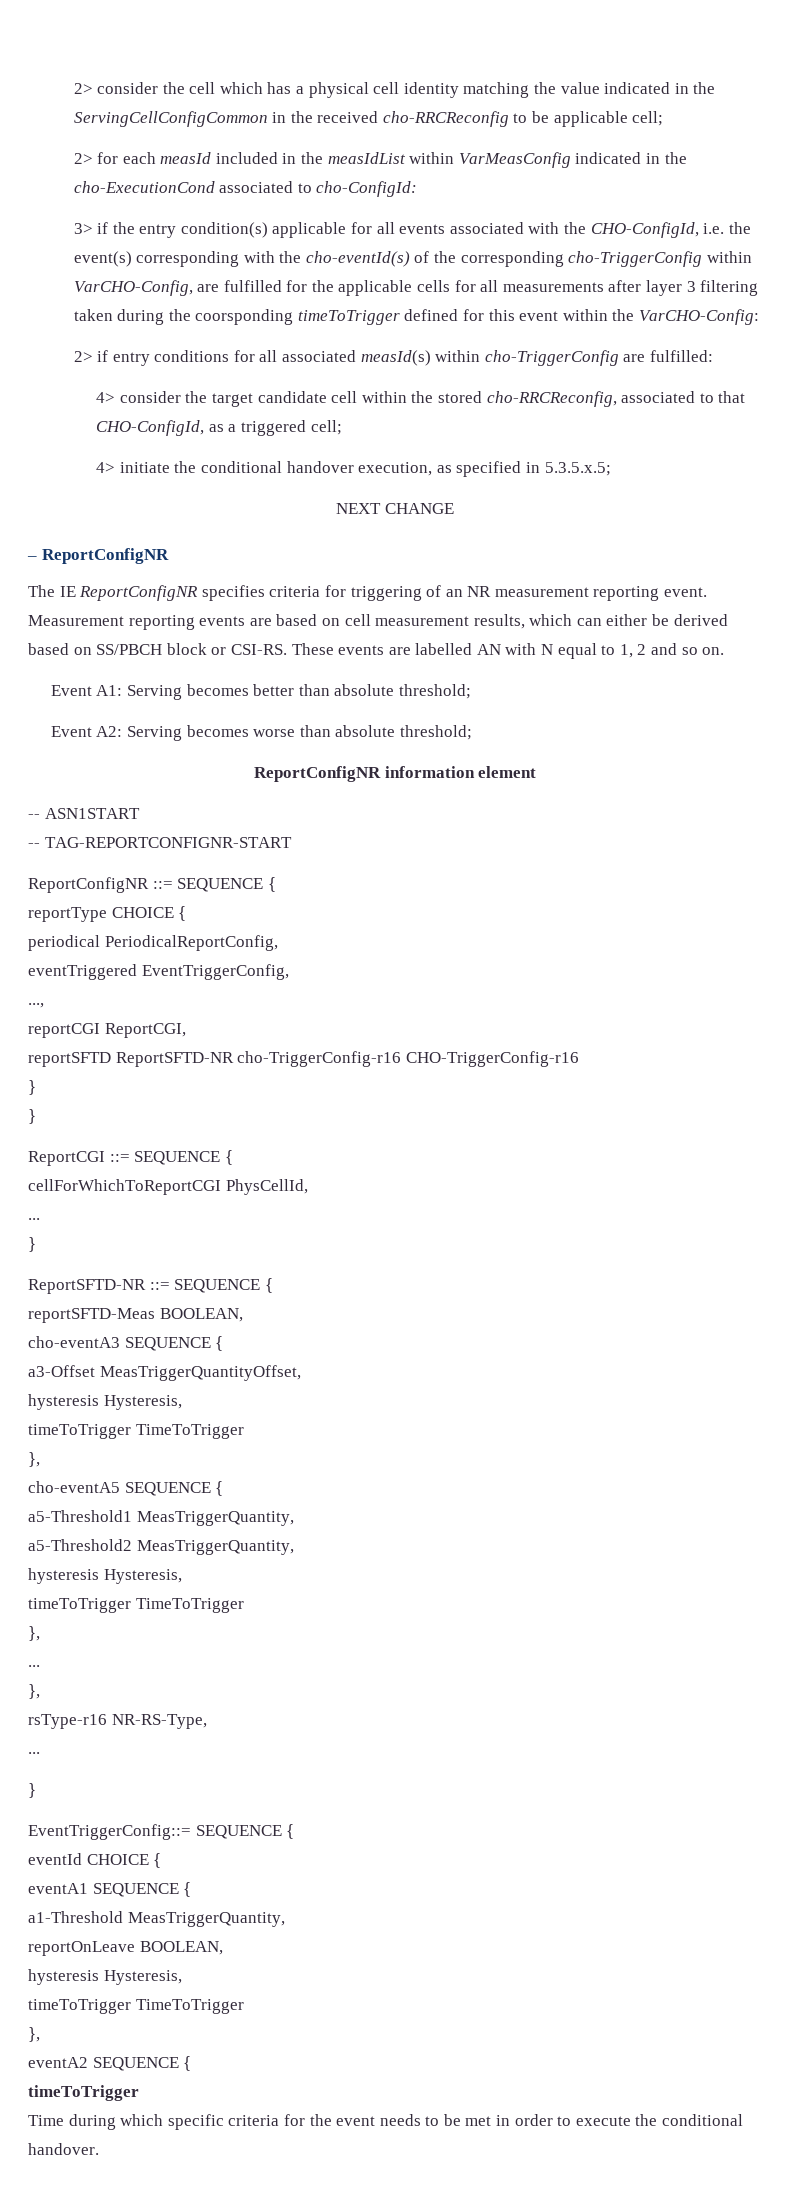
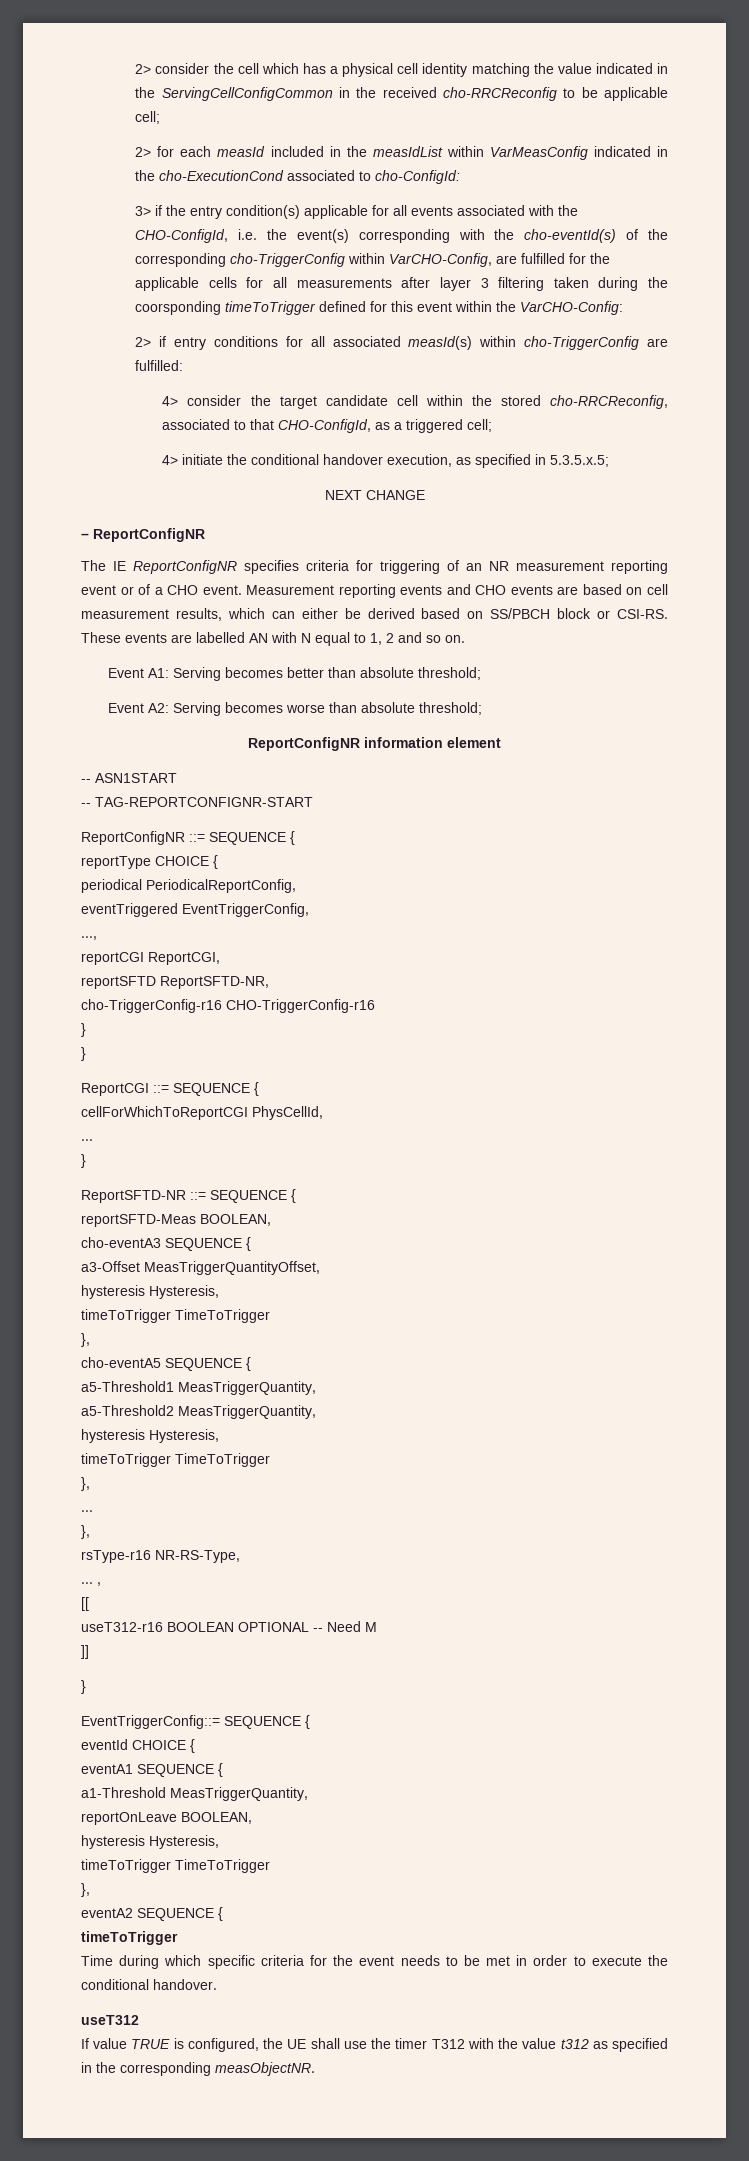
(660, 593) none -> [81,584,199,595] event or of a CHO
(246, 621) none -> [446,584,553,595] and CHO events
[115,1052,234,1067] ReportSFTD-NR -> [160,976,269,989] ReportSFTD-NR, //
(40, 1753) none -> [97,1582,101,1586] [81,1597,89,1611] [81,1621,377,1632] [81,1645,89,1659] , // [[ // useT312-r16 BOOLEAN OPTIONAL -- Need M // ]]
(99, 2149) none -> [81,2015,139,2025] [81,2038,669,2052] [81,2062,315,2076] // useT312 // If value TRUE is configured, the UE shall use the timer T312 with the value t312 as specified in the corresponding measObjectNR.

